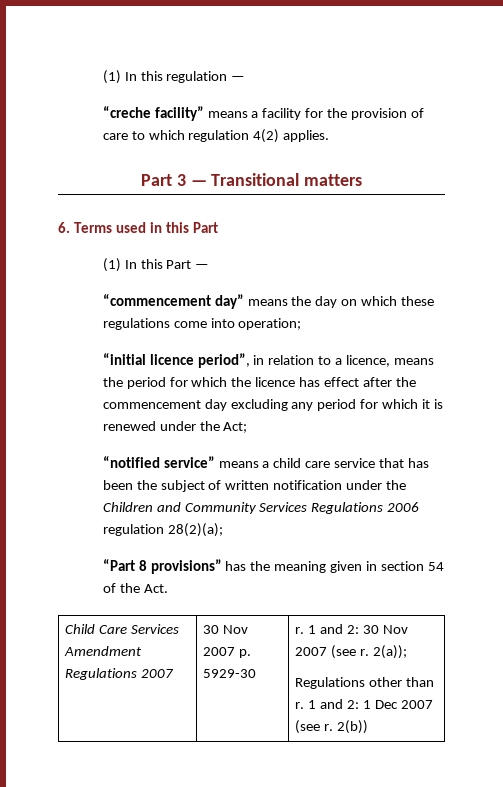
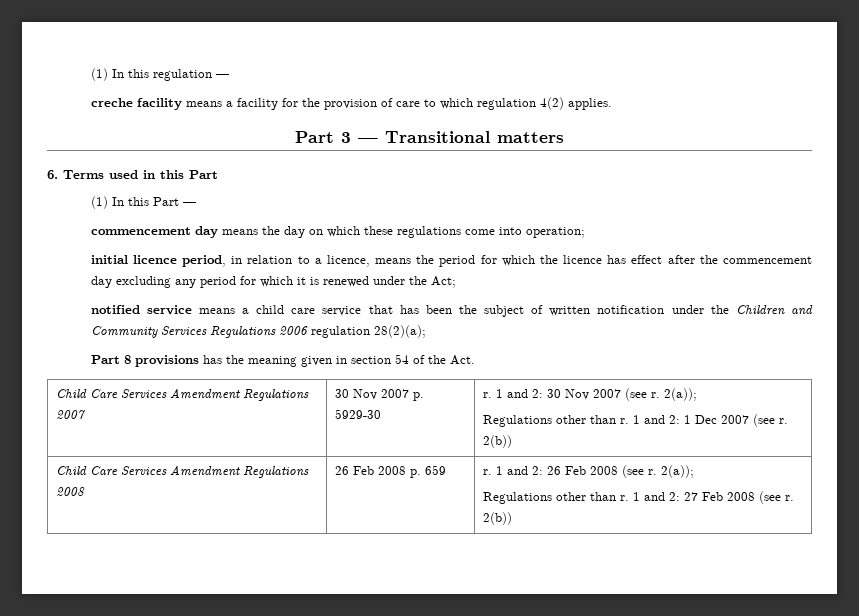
[102,106,204,121] “creche facility” -> [90,98,182,110] creche facility
[102,294,244,309] “commencement day” -> [90,226,218,238] commencement day
[102,353,250,368] “initial licence period”, -> [90,255,227,267] initial licence period,
[102,456,215,468] “notified service” -> [90,305,192,315] notified service
[102,559,222,574] “Part 8 provisions” -> [90,355,199,367] Part 8 provisions
(368, 727) none -> [55,465,309,478] [55,487,85,496] [334,465,446,478] [482,465,694,478] [482,491,794,504] [482,512,512,525] // Child Care Services Amendment Regulations 2008 | 26 Feb 2008 p. 659 | r. 1 and 2: 26 Feb 2008 (see r. 2(a)); // Regulations other than r. 1 and 2: 27 Feb 2008 (see r. 2(b))

